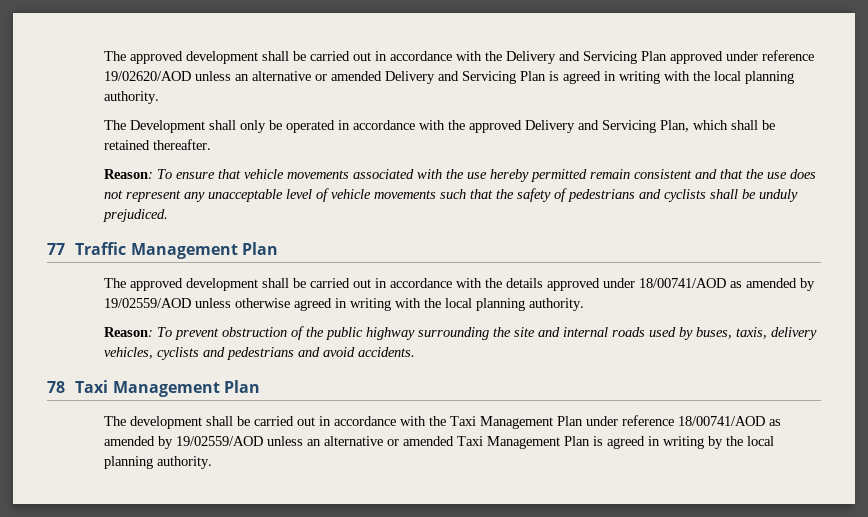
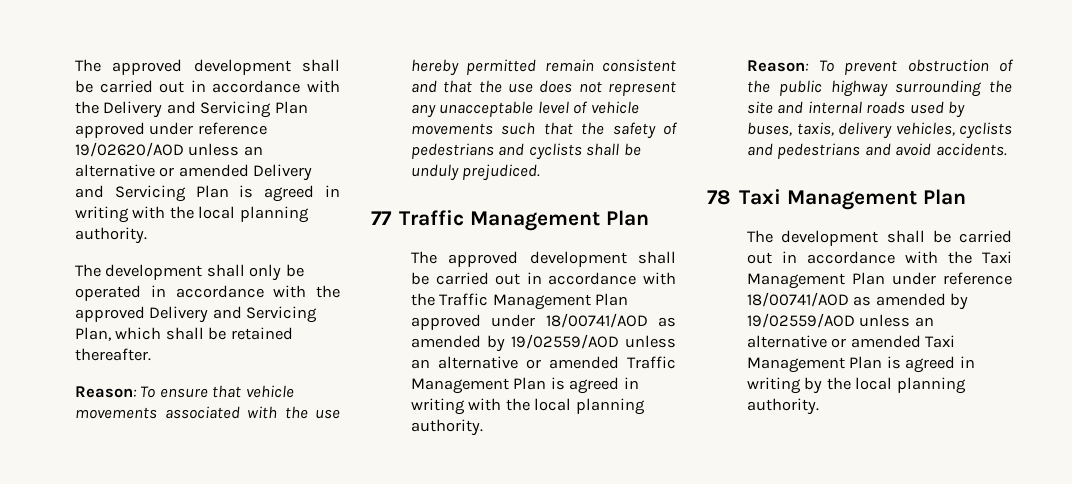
[129,120,205,133] Development -> [105,264,203,280] development
[505,278,543,288] details -> [439,293,629,310] Traffic Management Plan
[234,298,290,308] otherwise -> [411,356,676,369] [411,377,565,394] an alternative or amended Traffic Management Plan is

